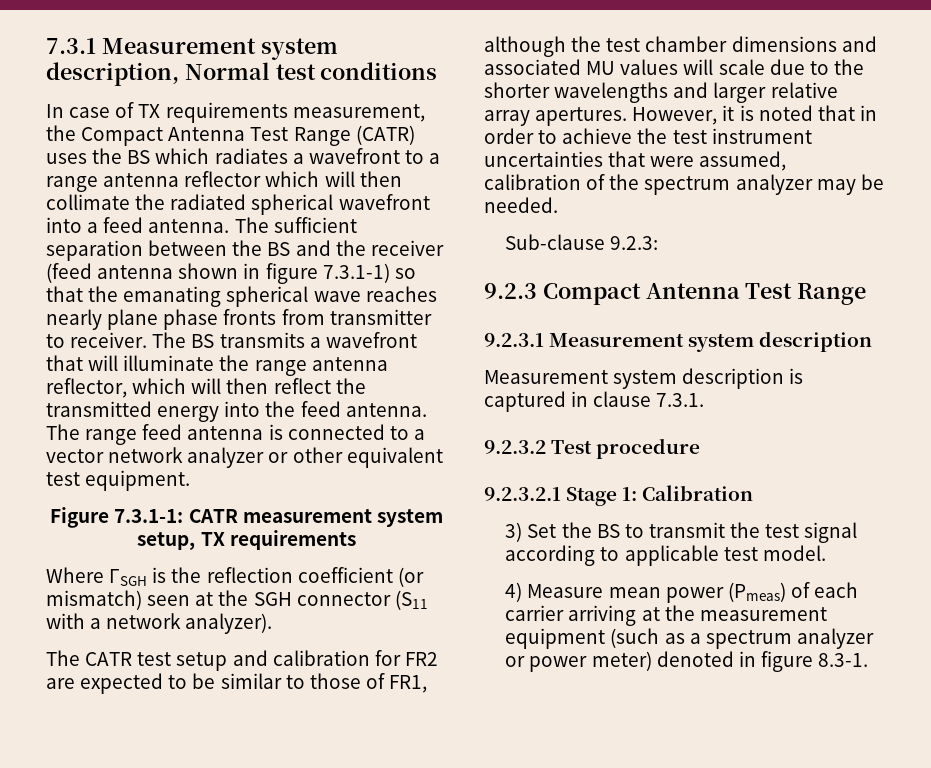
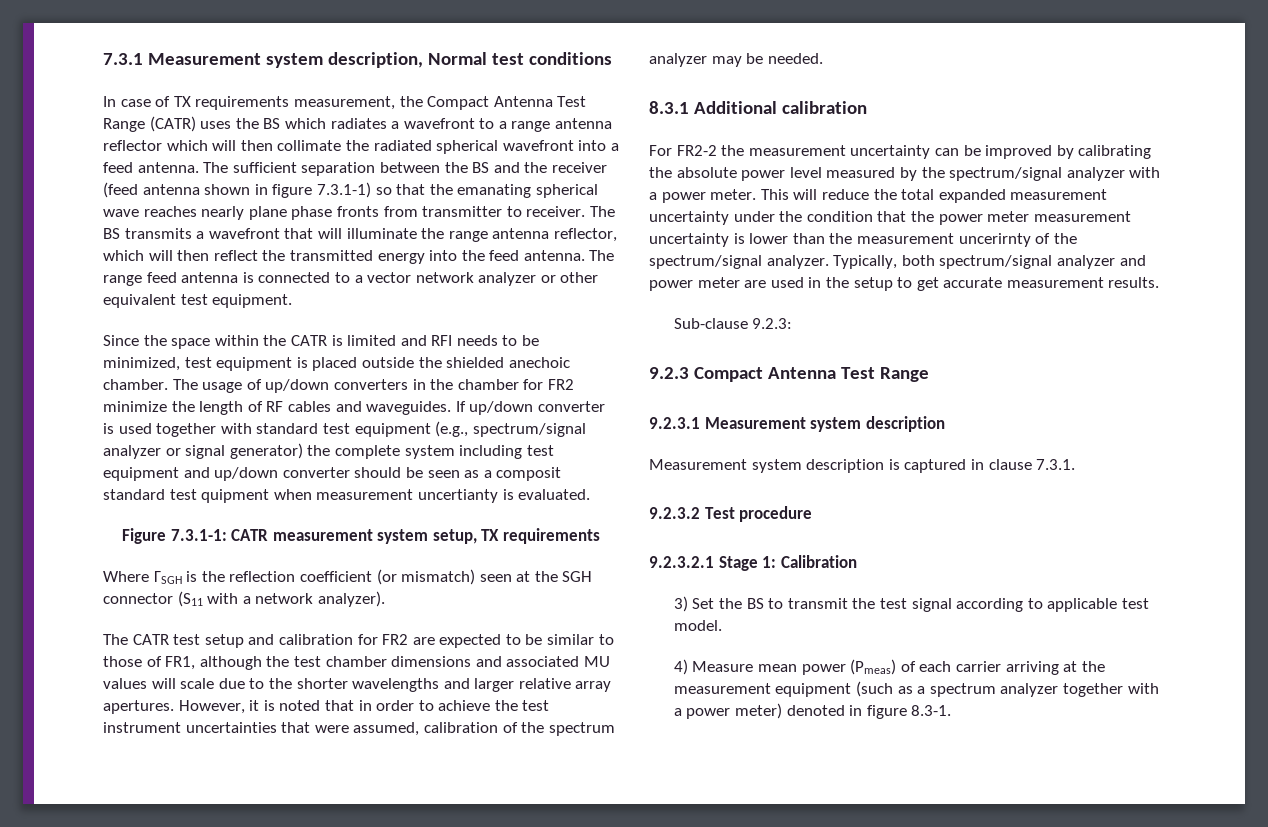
(191, 480) none -> [103,335,540,349] [103,357,570,371] [103,379,574,393] [103,401,605,415] [103,421,586,437] [103,443,554,459] [103,467,562,481] [103,489,591,503] // Since the space within the CATR is limited and RFI needs to be minimized, test equipment is placed outside the shielded anechoic chamber. The usage of up/down converters in the chamber for FR2 minimize the length of RF cables and waveguides. If up/down converter is used together with standard test equipment (e.g., spectrum/signal analyzer or signal generator) the complete system including test equipment and up/down converter should be seen as a composit standard test quipment when measurement uncertianty is evaluated.
(558, 205) none -> [649,101,867,114] [649,145,1152,159] [649,167,1161,181] [649,189,1108,203] [649,211,1131,225] [649,233,1077,247] [649,255,1146,269] [649,277,1160,291] // 8.3.1 Additional calibration // For FR2-2 the measurement uncertainty can be improved by calibrating the absolute power level measured by the spectrum/signal analyzer with a power meter. This will reduce the total expanded measurement uncertainty under the condition that the power meter measurement uncertainty is lower than the measurement uncerirnty of the spectrum/signal analyzer. Typically, both spectrum/signal analyzer and power meter are used in the setup to get accurate measurement results.
[505,656,526,667] or -> [1062,683,1159,697] [673,708,682,716] together with a

